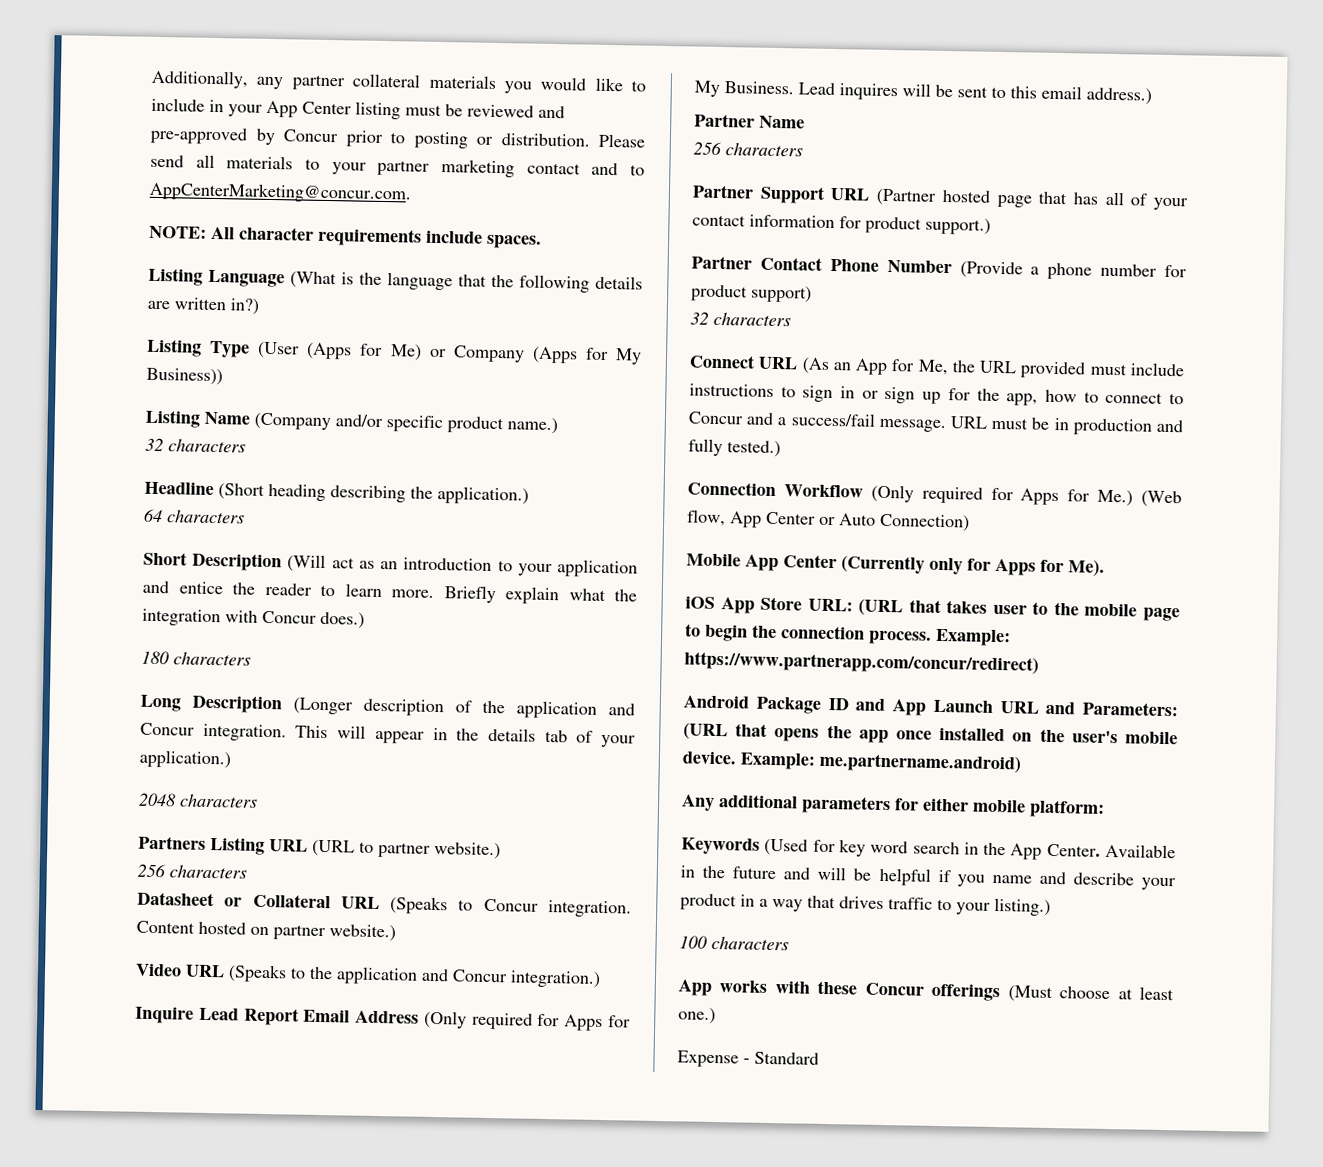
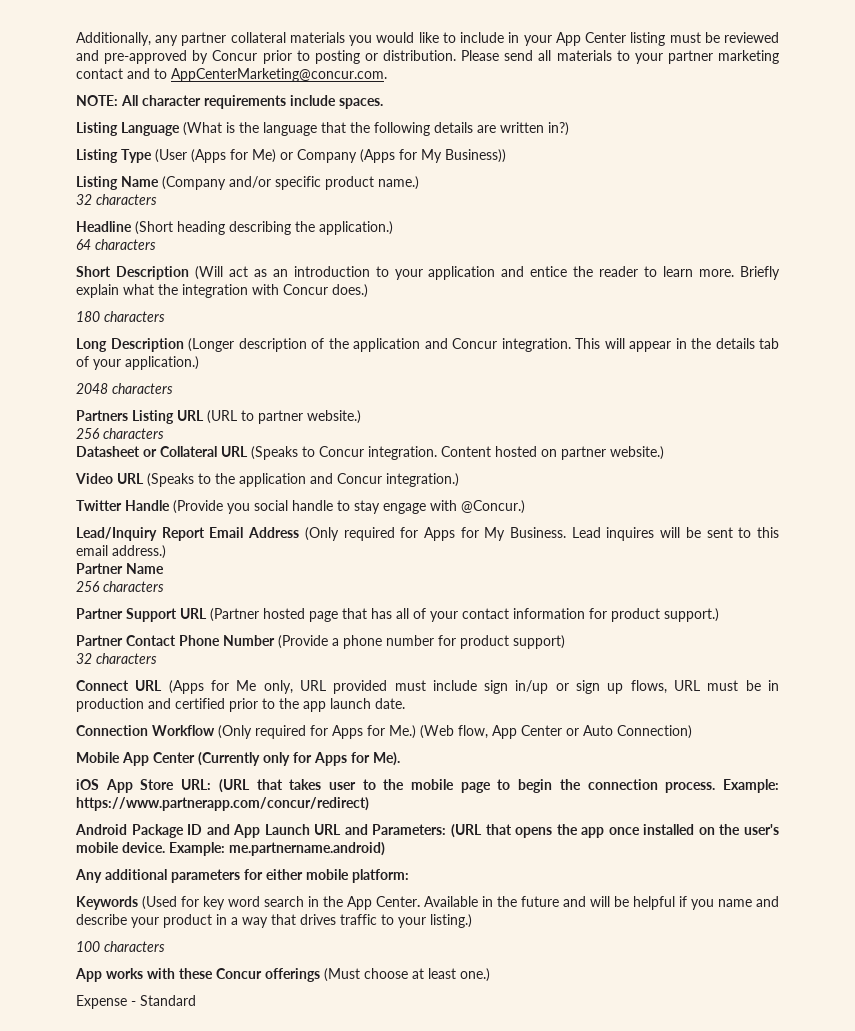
[135,1006,239,1024] Inquire Lead -> [76,500,525,514] [76,527,157,541] Twitter Handle (Provide you social handle to stay engage with @Concur.) // Lead/Inquiry
[801,357,1185,379] [689,383,1184,406] [688,411,946,433] (As an App for Me, the URL provided must include instructions to sign in or sign up for the app, how to connect to Concur and a success/fail message. -> [168,680,667,694] (Apps for Me only, URL provided must include sign in/up or sign up flows,
[688,438,781,458] fully tested.) -> [175,698,405,712] certified prior to the app launch date.

